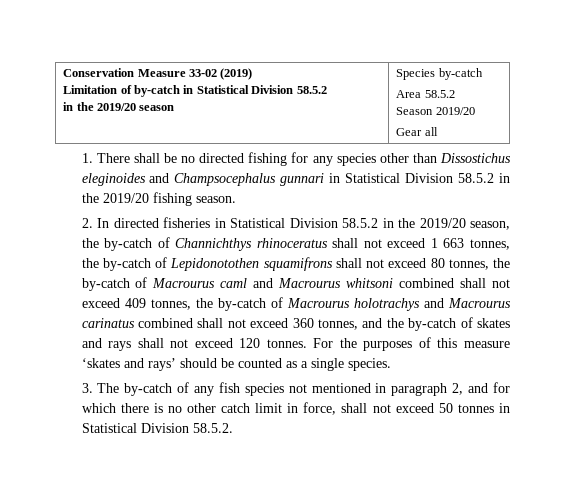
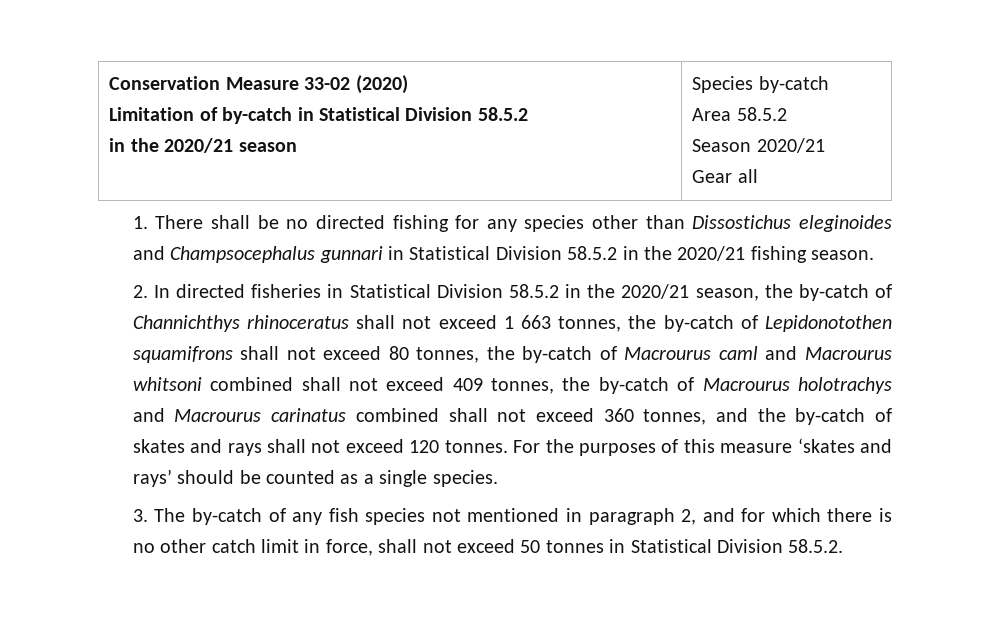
[220,68,253,80] (2019) -> [355,75,408,94] (2020)
[96,103,136,111] 2019/20 -> [164,138,234,153] 2020/21
[435,107,475,115] 2019/20 -> [756,138,825,153] 2020/21
[102,193,149,203] 2019/20 -> [677,246,746,261] 2020/21
[419,218,466,228] 2019/20 -> [621,284,690,299] 2020/21

